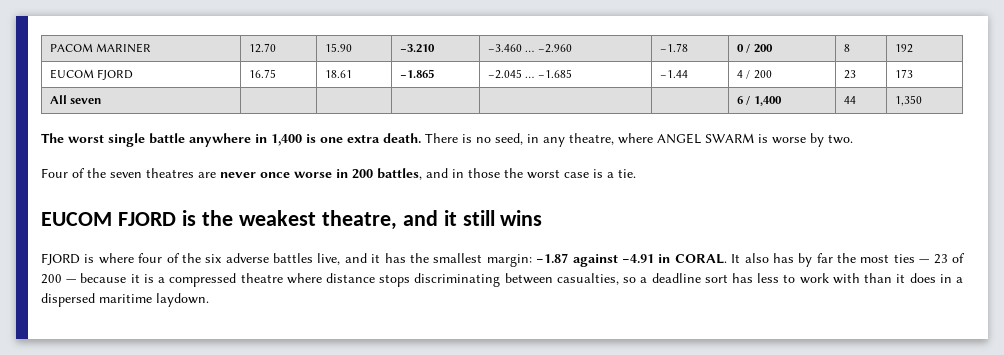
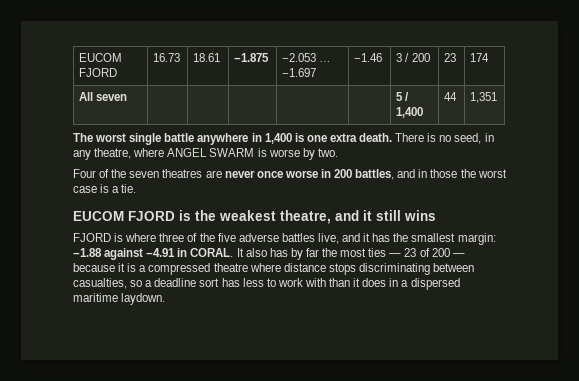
[50,43,152,53] [249,43,277,53] [325,43,353,52] [400,44,436,53] [488,44,572,53] [660,43,689,52] [737,44,773,53] [844,44,851,52] [895,44,914,53] PACOM MARINER | 12.70 | 15.90 | −3.210 | −3.460 … −2.960 | −1.78 | 0 / 200 | 8 | 192 // -> (79, 57) none
[249,69,277,78] 16.75 -> [153,53,181,62] 16.73
[400,69,435,78] [488,69,572,79] [660,70,689,78] [737,70,744,78] −1.865 | −2.045 … −1.685 | −1.44 | 4 -> [234,53,270,62] [282,53,332,62] [282,68,317,77] [354,53,383,62] [396,53,403,62] −1.875 | −2.053 … −1.697 | −1.46 | 3
[895,69,914,78] 173 -> [470,53,490,62] 174
[737,96,744,104] 6 -> [396,92,404,101] 5
[895,95,923,106] 1,350 -> [470,92,498,103] 1,351
[138,253,223,263] four of the six -> [159,233,236,242] three of the five
[536,253,569,263] −1.87 -> [73,248,102,257] −1.88

